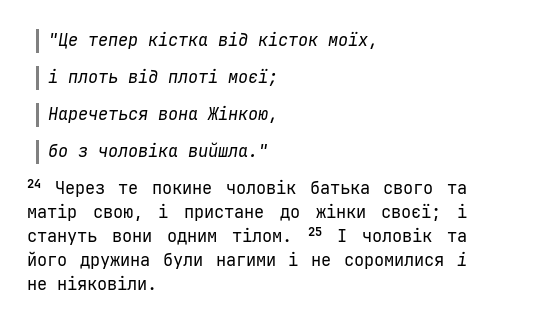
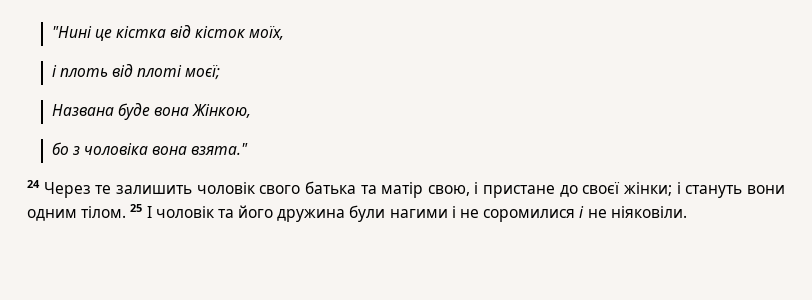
[47,33,138,49] "Це тепер -> [51,26,112,41] "Нині це
[47,107,148,123] Наречеться -> [51,103,150,120] Названа буде
[187,142,268,157] вийшла." -> [152,143,249,155] вона взята."
[152,179,434,194] покине чоловік батька свого -> [115,181,356,194] залишить чоловік свого батька
[315,203,442,221] жінки своєї; -> [582,182,673,196] своєї жінки;

